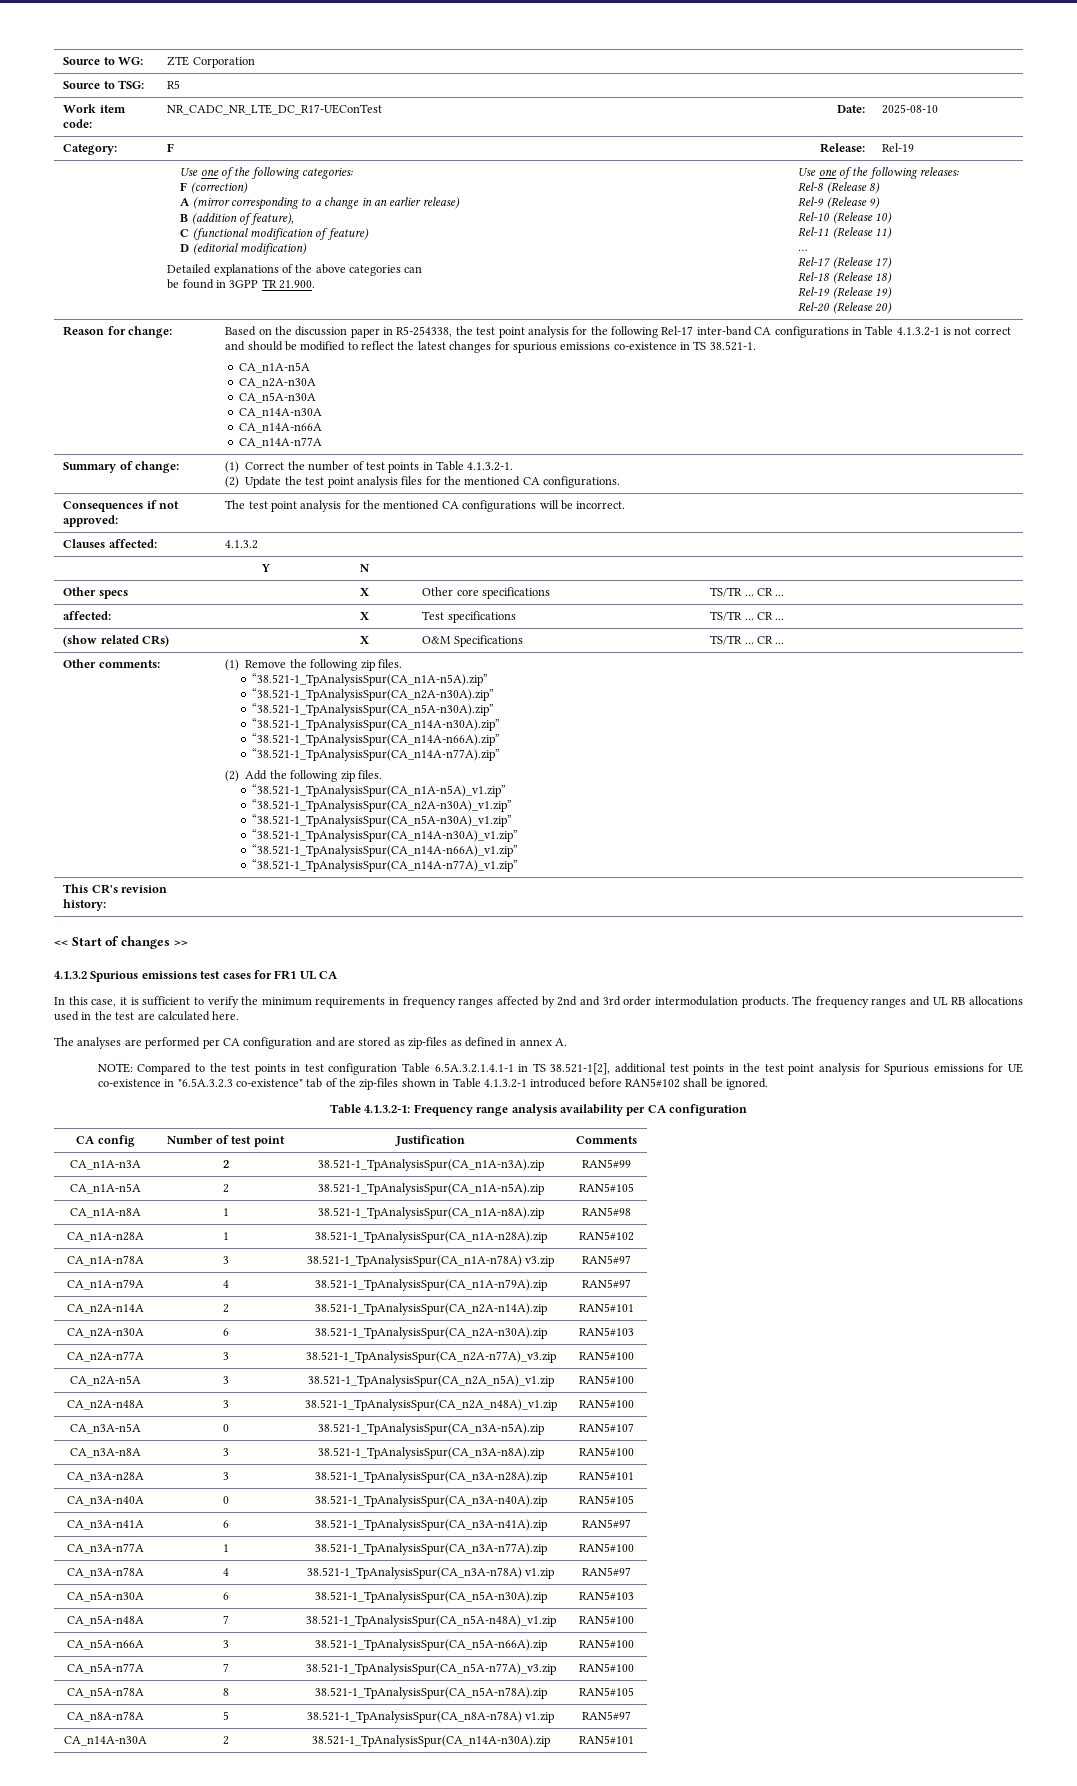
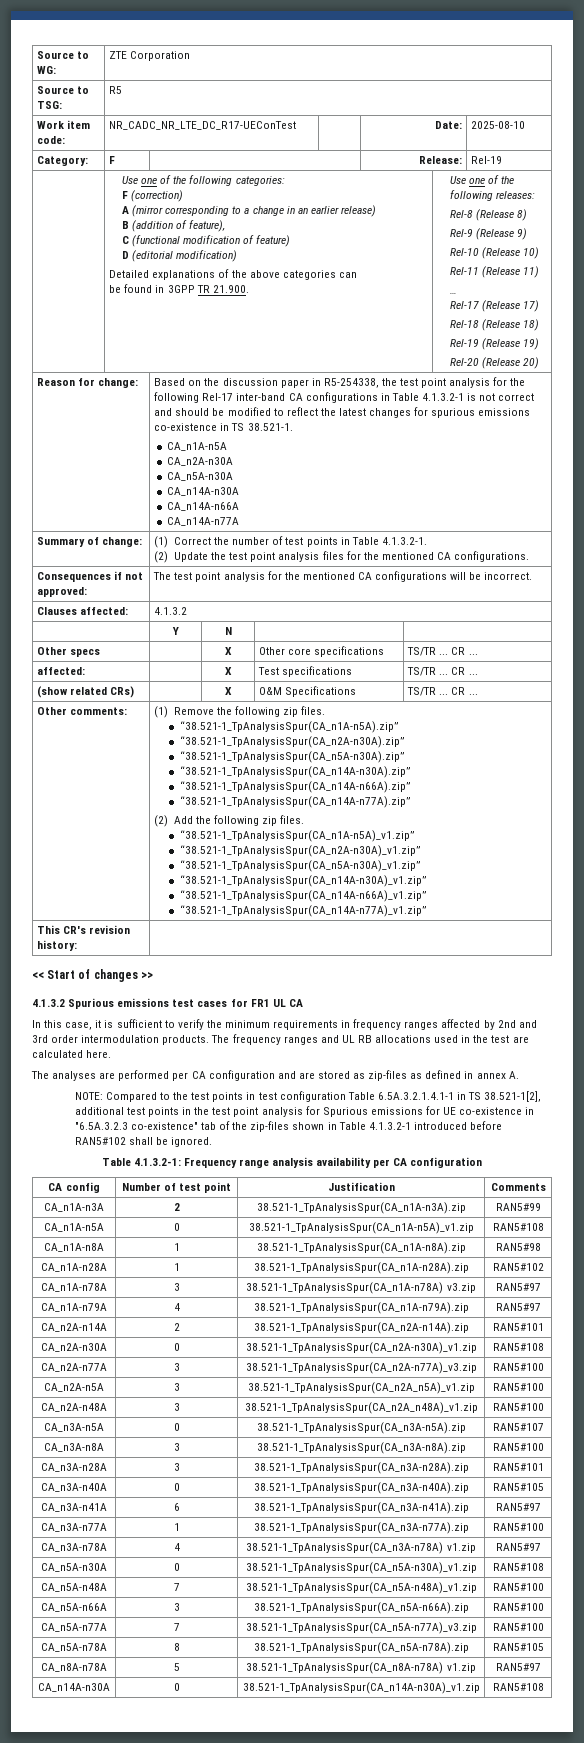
[222,1184,229,1193] [317,1183,544,1195] [579,1183,634,1192] 2 | 38.521-1_TpAnalysisSpur(CA_n1A-n5A).zip | RAN5#105 -> [173,1223,180,1231] [248,1222,474,1234] [492,1223,544,1231] 0 | 38.521-1_TpAnalysisSpur(CA_n1A-n5A)_v1.zip | RAN5#108
[222,1328,229,1336] [314,1327,547,1339] [579,1327,634,1336] 6 | 38.521-1_TpAnalysisSpur(CA_n2A-n30A).zip | RAN5#103 -> [173,1343,180,1351] [245,1342,477,1354] [492,1343,544,1351] 0 | 38.521-1_TpAnalysisSpur(CA_n2A-n30A)_v1.zip | RAN5#108
[222,1592,229,1600] [314,1591,547,1603] [579,1591,634,1600] 6 | 38.521-1_TpAnalysisSpur(CA_n5A-n30A).zip | RAN5#103 -> [173,1563,180,1571] [245,1562,477,1574] [492,1563,544,1571] 0 | 38.521-1_TpAnalysisSpur(CA_n5A-n30A)_v1.zip | RAN5#108
[222,1736,229,1745] [311,1735,550,1747] [579,1735,634,1744] 2 | 38.521-1_TpAnalysisSpur(CA_n14A-n30A).zip | RAN5#101 -> [173,1683,180,1691] [242,1682,480,1694] [492,1683,544,1691] 0 | 38.521-1_TpAnalysisSpur(CA_n14A-n30A)_v1.zip | RAN5#108

